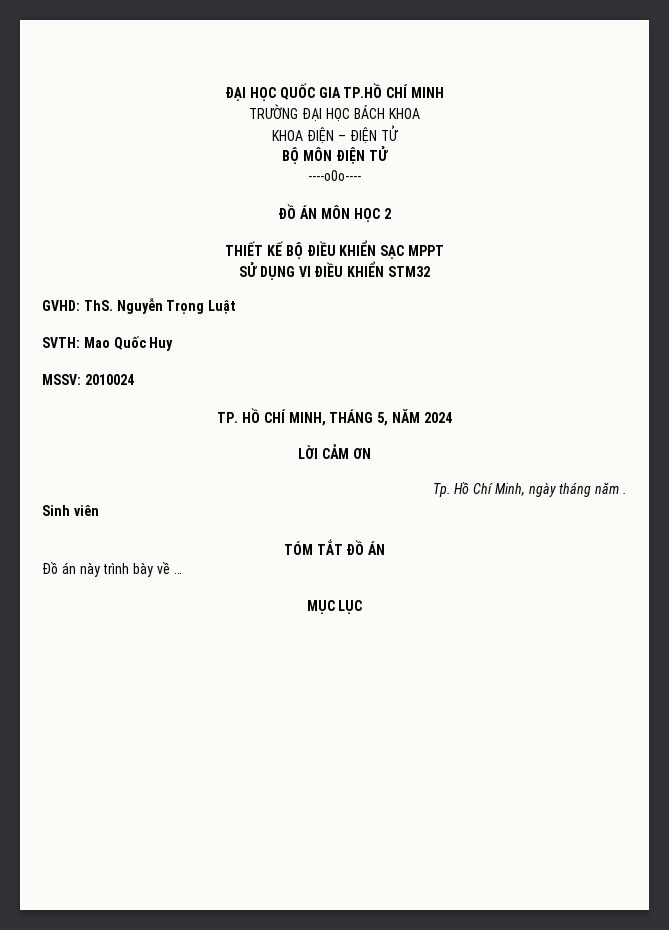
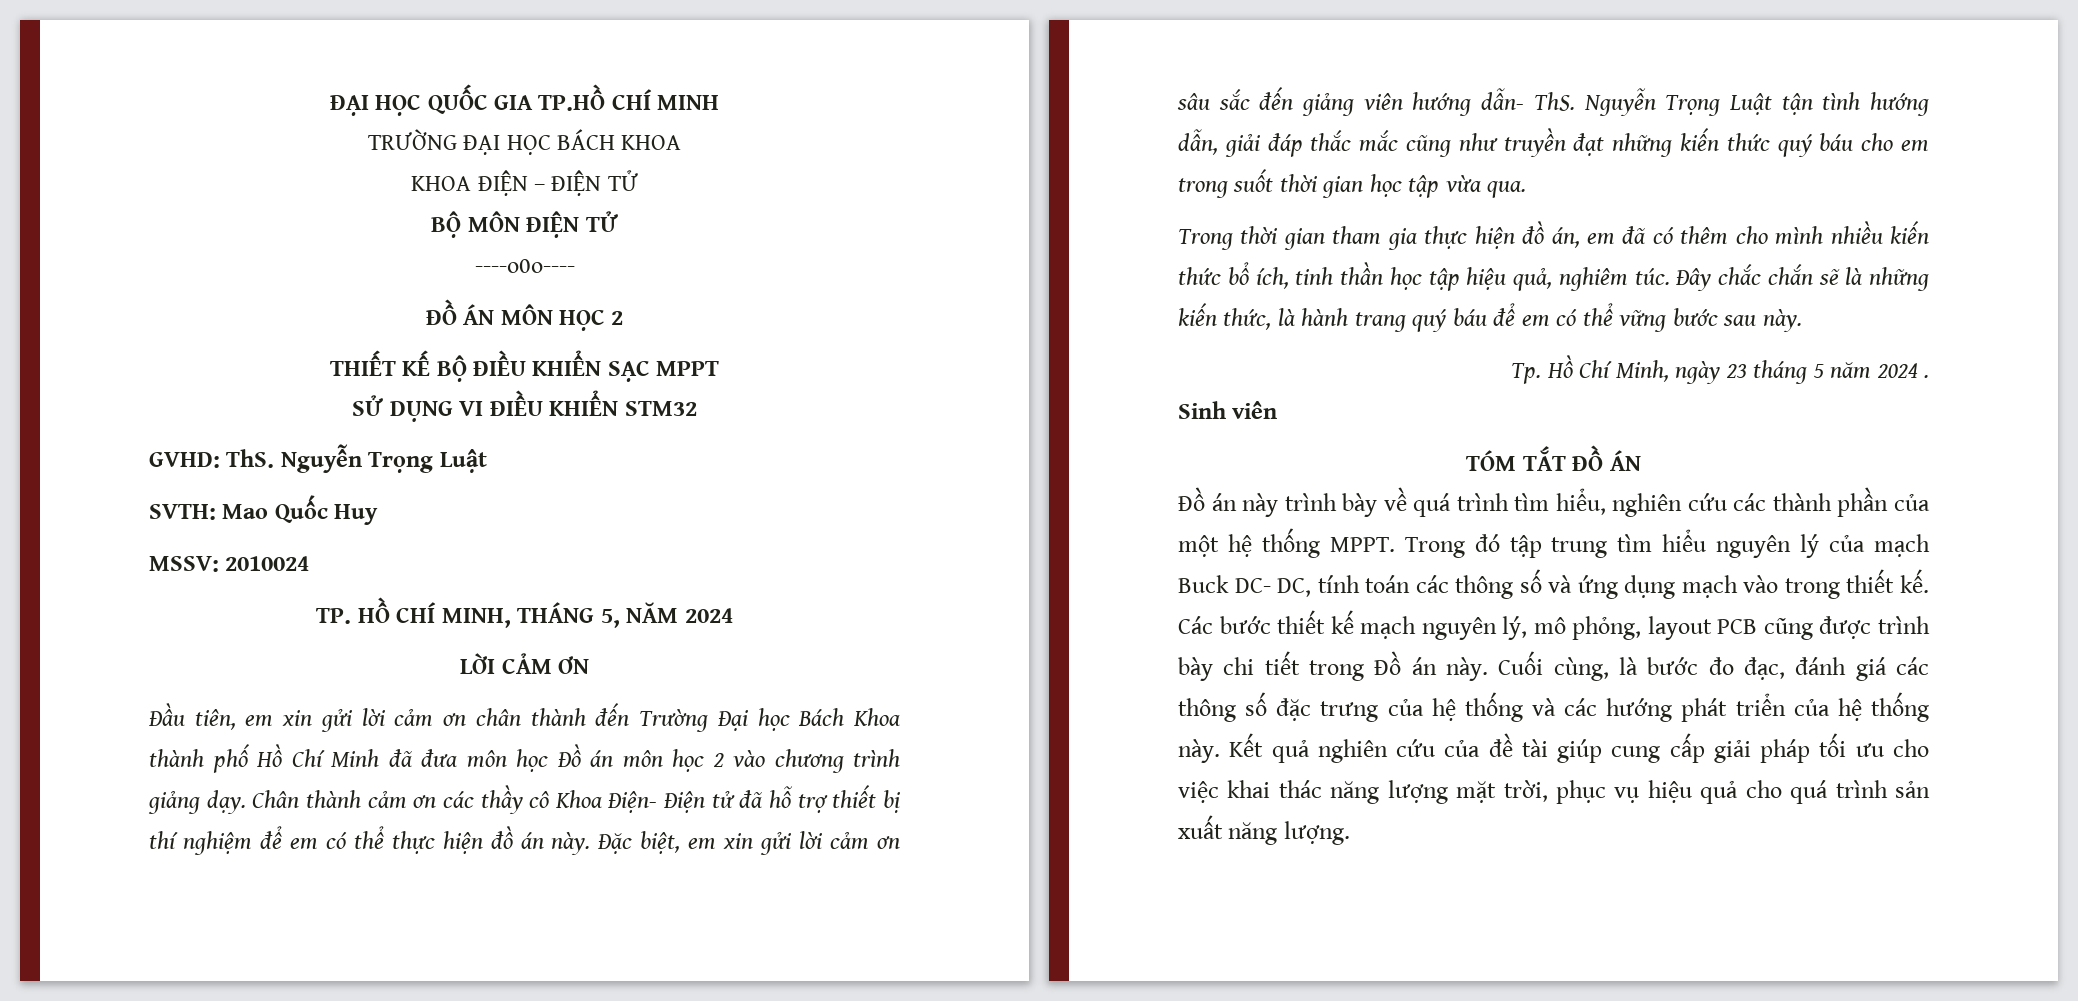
(371, 453) none -> [148,703,901,732] [149,744,900,773] [148,785,900,814] [149,826,901,855] [1177,87,1929,116] [1178,128,1929,157] [1178,169,1527,198] [1178,221,1929,250] [1178,262,1929,291] [1178,303,1802,332] // Đầu tiên, em xin gửi lời cảm ơn chân thành đến Trường Đại học Bách Khoa thành phố Hồ Chí Minh đã đưa môn học Đồ án môn học 2 vào chương trình giảng dạy. Chân thành cảm ơn các thầy cô Khoa Điện- Điện tử đã hỗ trợ thiết bị thí nghiệm để em có thể thực hiện đồ án này. Đặc biệt, em xin gửi lời cảm ơn sâu sắc đến giảng viên hướng dẫn- ThS. Nguyễn Trọng Luật tận tình hướng dẫn, giải đáp thắc mắc cũng như truyền đạt những kiến thức quý báu cho em trong suốt thời gian học tập vừa qua. // Trong thời gian tham gia thực hiện đồ án, em đã có thêm cho mình nhiều kiến thức bổ ích, tinh thần học tập hiệu quả, nghiêm túc. Đây chắc chắn sẽ là những kiến thức, là hành trang quý báu để em có thể vững bước sau này.
[559,482,620,497] tháng năm -> [1725,360,1918,384] 23 tháng 5 năm 2024
[173,572,182,574] [306,600,363,614] … // MỤC LỤC -> [1413,487,1930,517] [1178,528,1930,558] [1178,569,1929,599] [1178,610,1930,640] [1178,651,1929,681] [1178,692,1929,722] [1178,733,1929,763] [1178,780,1930,804] [1178,815,1350,845] quá trình tìm hiểu, nghiên cứu các thành phần của một hệ thống MPPT. Trong đó tập trung tìm hiểu nguyên lý của mạch Buck DC- DC, tính toán các thông số và ứng dụng mạch vào trong thiết kế. Các bước thiết kế mạch nguyên lý, mô phỏng, layout PCB cũng được trình bày chi tiết trong Đồ án này. Cuối cùng, là bước đo đạc, đánh giá các thông số đặc trưng của hệ thống và các hướng phát triển của hệ thống này. Kết quả nghiên cứu của đề tài giúp cung cấp giải pháp tối ưu cho việc khai thác năng lượng mặt trời, phục vụ hiệu quả cho quá trình sản xuất năng lượng.

